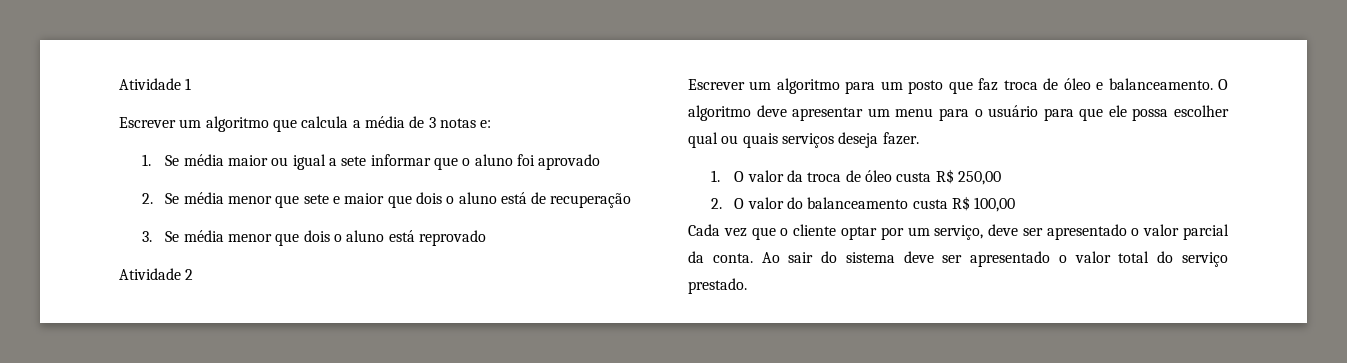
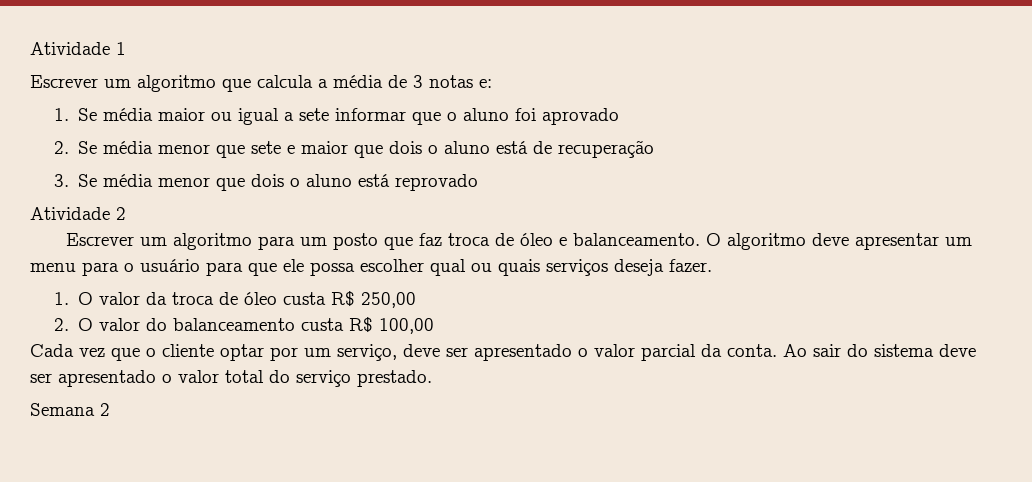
(747, 286) none -> [30,403,110,416] // Semana 2

